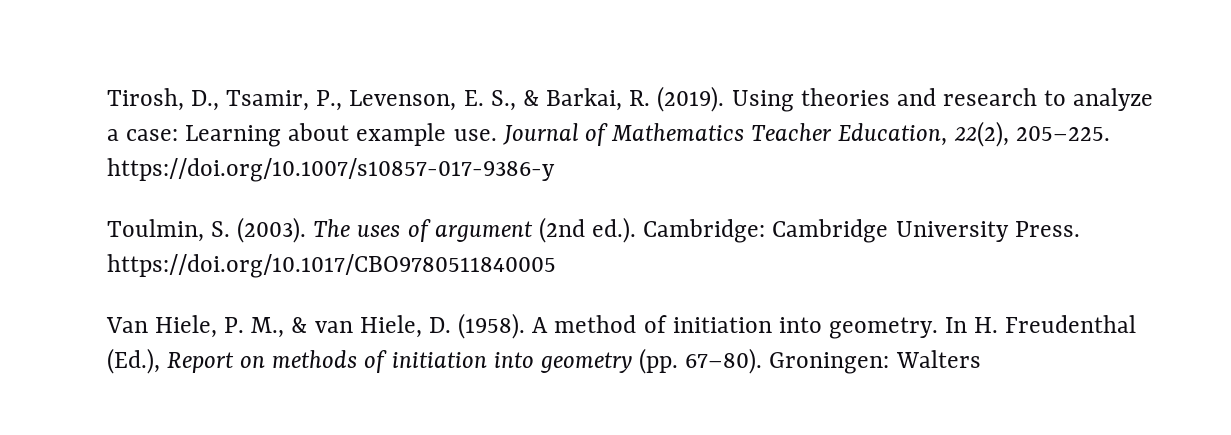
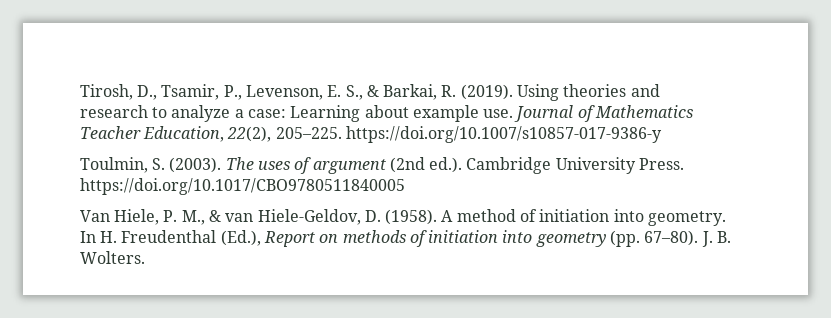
[643,219,766,243] Cambridge: -> (463, 165) none
[359,315,422,338] Hiele, -> [257,209,361,225] Hiele-Geldov,
[769,350,981,374] Groningen: Walters -> [701,231,732,247] [79,251,145,264] J. B. Wolters.

